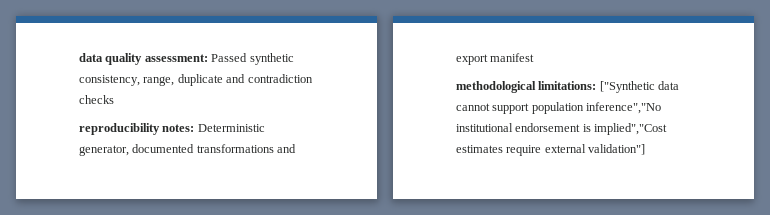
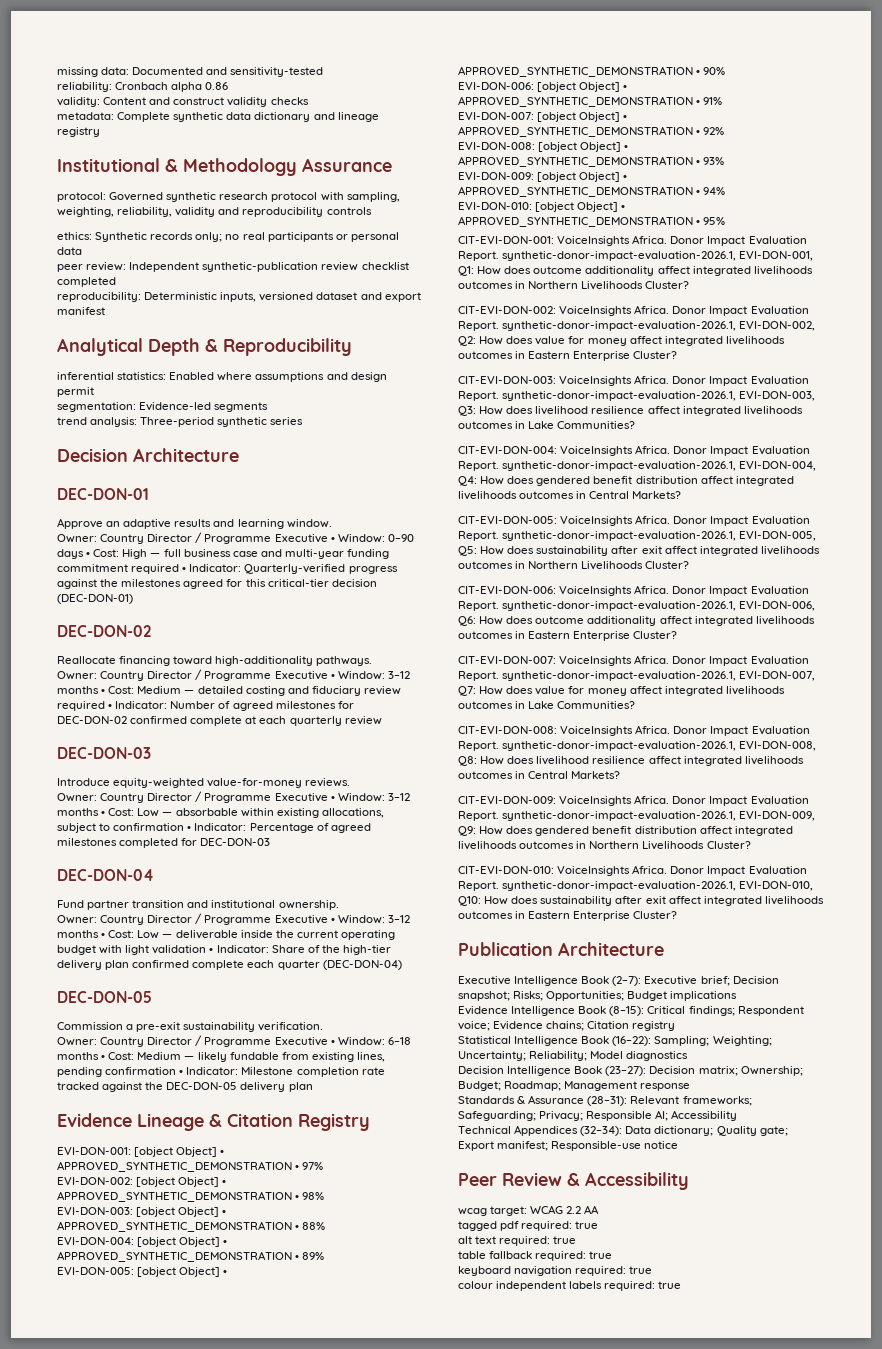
[79,53,294,65] [79,74,313,86] [79,95,114,104] [79,123,265,135] [79,144,297,156] [456,53,535,65] [456,81,680,93] [456,102,662,114] [456,123,668,135] [456,144,646,156] data quality assessment: Passed synthetic consistency, range, duplicate and contradiction checks // reproducibility notes: Deterministic generator, documented transformations and export manifest // methodological limitations: ["Synthetic data cannot support population inference","No institutional endorsement is implied","Cost estimates require external validation"] -> [57,67,324,77] [57,82,229,92] [57,97,309,107] [57,112,379,122] [57,127,100,137] [57,158,392,176] [57,192,400,202] [57,207,372,217] [57,232,399,242] [57,247,82,255] [57,262,409,272] [57,277,116,287] [57,292,421,302] [57,307,105,315] [57,338,352,356] [57,372,387,382] [57,387,94,397] [57,402,269,412] [57,417,304,427] [57,448,239,462] [57,488,149,500] [57,518,332,529] [57,532,414,544] [57,549,390,559] [57,564,398,574] [57,579,377,589] [57,594,133,604] [57,625,151,637] [57,656,373,666] [57,669,410,681] [57,686,401,696] [57,701,354,711] [57,716,382,726] [57,747,151,759] [57,778,351,788] [57,791,410,803] [57,808,384,818] [57,823,371,833] [57,838,271,848] [57,869,154,881] [57,900,339,910] [57,913,410,925] [57,930,395,940] [57,945,391,955] [57,960,402,970] [57,991,152,1003] [57,1022,324,1032] [57,1035,411,1047] [57,1052,385,1062] [57,1067,385,1077] [57,1082,313,1092] [57,1113,370,1131] [57,1147,225,1157] [57,1161,324,1172] [57,1177,227,1187] [57,1191,325,1202] [57,1207,227,1217] [57,1221,326,1232] [57,1237,228,1247] [57,1251,325,1262] [57,1267,228,1277] [458,66,726,77] [458,82,628,92] [458,96,723,107] [458,112,628,122] [458,126,725,137] [458,142,629,152] [458,156,725,167] [458,172,628,182] [458,186,726,197] [458,202,626,212] [458,216,726,227] [458,235,807,246] [458,251,814,261] [458,266,813,276] [458,281,690,290] [458,305,809,316] [458,321,816,331] [458,336,785,346] [458,351,678,361] [458,375,809,386] [458,391,816,401] [458,406,803,416] [458,421,636,429] [458,445,810,456] [458,461,817,471] [458,476,794,486] [458,491,682,500] [458,515,810,526] [458,531,817,541] [458,546,820,556] [458,561,690,570] [458,585,809,596] [458,601,816,611] [458,616,815,626] [458,631,678,641] [458,655,809,666] [458,671,816,681] [458,686,785,696] [458,701,636,709] [458,725,810,736] [458,741,817,751] [458,756,804,766] [458,771,621,779] [458,795,809,806] [458,811,816,821] [458,826,793,836] [458,841,751,850] [458,865,807,876] [458,881,814,891] [458,896,824,906] [458,911,678,921] [458,942,664,956] [458,976,779,986] [458,991,738,1001] [458,1006,804,1016] [458,1021,676,1031] [458,1036,772,1046] [458,1051,689,1061] [458,1066,803,1076] [458,1081,691,1091] [458,1095,752,1106] [458,1110,738,1121] [458,1125,788,1136] [458,1141,679,1151] [458,1172,689,1190] [458,1205,600,1216] [458,1221,599,1231] [458,1236,577,1246] [458,1251,613,1261] [458,1266,653,1276] [458,1281,682,1291] missing data: Documented and sensitivity-tested // reliability: Cronbach alpha 0.86 // validity: Content and construct validity checks // metadata: Complete synthetic data dictionary and lineage registry // Institutional & Methodology Assurance // protocol: Governed synthetic research protocol with sampling, weighting, reliability, validity and reproducibility controls // ethics: Synthetic records only; no real participants or personal data // peer review: Independent synthetic-publication review checklist completed // reproducibility: Deterministic inputs, versioned dataset and export manifest // Analytical Depth & Reproducibility // inferential statistics: Enabled where assumptions and design permit // segmentation: Evidence-led segments // trend analysis: Three-period synthetic series // Decision Architecture // DEC-DON-01 // Approve an adaptive results and learning window. // Owner: Country Director / Programme Executive • Window: 0–90 days • Cost: High — full business case and multi-year funding commitment required • Indicator: Quarterly-verified progress against the milestones agreed for this critical-tier decision (DEC-DON-01) // DEC-DON-02 // Reallocate financing toward high-additionality pathways. // Owner: Country Director / Programme Executive • Window: 3–12 months • Cost: Medium — detailed costing and fiduciary review required • Indicator: Number of agreed milestones for DEC-DON-02 confirmed complete at each quarterly review // DEC-DON-03 // Introduce equity-weighted value-for-money reviews. // Owner: Country Director / Programme Executive • Window: 3–12 months • Cost: Low — absorbable within existing allocations, subject to confirmation • Indicator: Percentage of agreed milestones completed for DEC-DON-03 // DEC-DON-04 // Fund partner transition and institutional ownership. // Owner: Country Director / Programme Executive • Window: 3–12 months • Cost: Low — deliverable inside the current operating budget with light validation • Indicator: Share of the high-tier delivery plan confirmed complete each quarter (DEC-DON-04) // DEC-DON-05 // Commission a pre-exit sustainability verification. // Owner: Country Director / Programme Executive • Window: 6–18 months • Cost: Medium — likely fundable from existing lines, pending confirmation • Indicator: Milestone completion rate tracked against the DEC-DON-05 delivery plan // Evidence Lineage & Citation Registry // EVI-DON-001: [object Object] • APPROVED_SYNTHETIC_DEMONSTRATION • 97% // EVI-DON-002: [object Object] • APPROVED_SYNTHETIC_DEMONSTRATION • 98% // EVI-DON-003: [object Object] • APPROVED_SYNTHETIC_DEMONSTRATION • 88% // EVI-DON-004: [object Object] • APPROVED_SYNTHETIC_DEMONSTRATION • 89% // EVI-DON-005: [object Object] • APPROVED_SYNTHETIC_DEMONSTRATION • 90% // EVI-DON-006: [object Object] • APPROVED_SYNTHETIC_DEMONSTRATION • 91% // EVI-DON-007: [object Object] • APPROVED_SYNTHETIC_DEMONSTRATION • 92% // EVI-DON-008: [object Object] • APPROVED_SYNTHETIC_DEMONSTRATION • 93% // EVI-DON-009: [object Object] • APPROVED_SYNTHETIC_DEMONSTRATION • 94% // EVI-DON-010: [object Object] • APPROVED_SYNTHETIC_DEMONSTRATION • 95% // CIT-EVI-DON-001: VoiceInsights Africa. Donor Impact Evaluation Report. synthetic-donor-impact-evaluation-2026.1, EVI-DON-001, Q1: How does outcome additionality affect integrated livelihoods outcomes in Northern Livelihoods Cluster? // CIT-EVI-DON-002: VoiceInsights Africa. Donor Impact Evaluation Report. synthetic-donor-impact-evaluation-2026.1, EVI-DON-002, Q2: How does value for money affect integrated livelihoods outcomes in Eastern Enterprise Cluster? // CIT-EVI-DON-003: VoiceInsights Africa. Donor Impact Evaluation Report. synthetic-donor-impact-evaluation-2026.1, EVI-DON-003, Q3: How does livelihood resilience affect integrated livelihoods outcomes in Lake Communities? // CIT-EVI-DON-004: VoiceInsights Africa. Donor Impact Evaluation Report. synthetic-donor-impact-evaluation-2026.1, EVI-DON-004, Q4: How does gendered benefit distribution affect integrated livelihoods outcomes in Central Markets? // CIT-EVI-DON-005: VoiceInsights Africa. Donor Impact Evaluation Report. synthetic-donor-impact-evaluation-2026.1, EVI-DON-005, Q5: How does sustainability after exit affect integrated livelihoods outcomes in Northern Livelihoods Cluster? // CIT-EVI-DON-006: VoiceInsights Africa. Donor Impact Evaluation Report. synthetic-donor-impact-evaluation-2026.1, EVI-DON-006, Q6: How does outcome additionality affect integrated livelihoods outcomes in Eastern Enterprise Cluster? // CIT-EVI-DON-007: VoiceInsights Africa. Donor Impact Evaluation Report. synthetic-donor-impact-evaluation-2026.1, EVI-DON-007, Q7: How does value for money affect integrated livelihoods outcomes in Lake Communities? // CIT-EVI-DON-008: VoiceInsights Africa. Donor Impact Evaluation Report. synthetic-donor-impact-evaluation-2026.1, EVI-DON-008, Q8: How does livelihood resilience affect integrated livelihoods outcomes in Central Markets? // CIT-EVI-DON-009: VoiceInsights Africa. Donor Impact Evaluation Report. synthetic-donor-impact-evaluation-2026.1, EVI-DON-009, Q9: How does gendered benefit distribution affect integrated livelihoods outcomes in Northern Livelihoods Cluster? // CIT-EVI-DON-010: VoiceInsights Africa. Donor Impact Evaluation Report. synthetic-donor-impact-evaluation-2026.1, EVI-DON-010, Q10: How does sustainability after exit affect integrated livelihoods outcomes in Eastern Enterprise Cluster? // Publication Architecture // Executive Intelligence Book (2–7): Executive brief; Decision snapshot; Risks; Opportunities; Budget implications // Evidence Intelligence Book (8–15): Critical findings; Respondent voice; Evidence chains; Citation registry // Statistical Intelligence Book (16–22): Sampling; Weighting; Uncertainty; Reliability; Model diagnostics // Decision Intelligence Book (23–27): Decision matrix; Ownership; Budget; Roadmap; Management response // Standards & Assurance (28–31): Relevant frameworks; Safeguarding; Privacy; Responsible AI; Accessibility // Technical Appendices (32–34): Data dictionary; Quality gate; Export manifest; Responsible-use notice // Peer Review & Accessibility // wcag target: WCAG 2.2 AA // tagged pdf required: true // alt text required: true // table fallback required: true // keyboard navigation required: true // colour independent labels required: true

